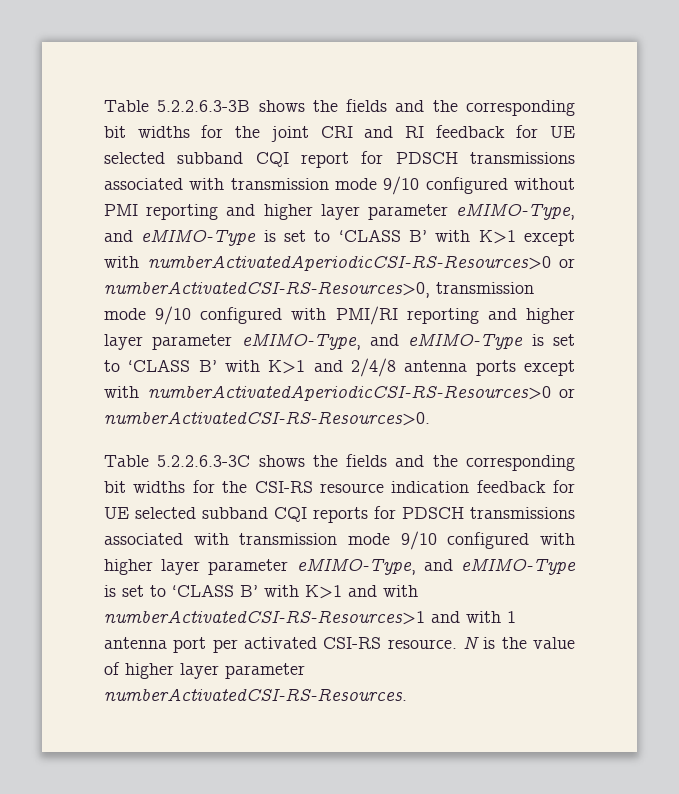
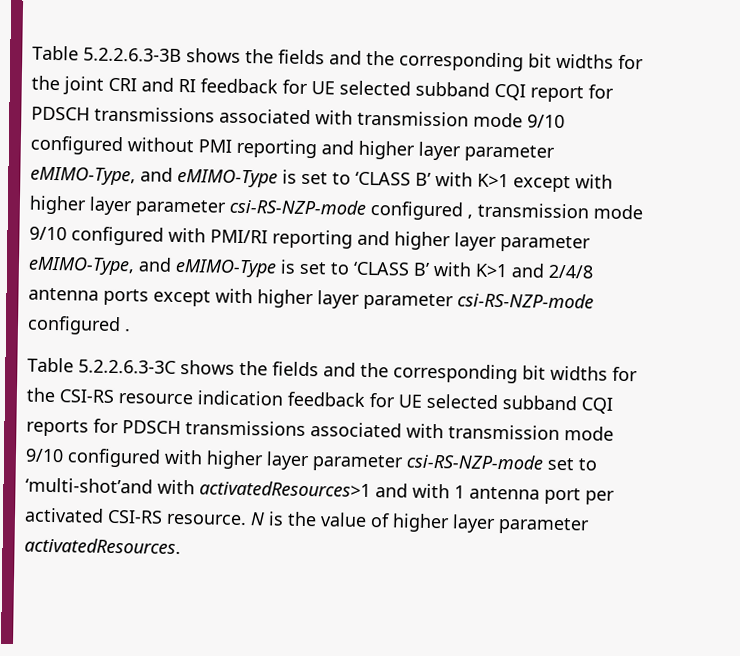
[147,255,575,271] [104,281,430,298] numberActivatedAperiodicCSI-RS-Resources>0 or numberActivatedCSI-RS-Resources>0, -> [29,195,473,221] higher layer parameter csi-RS-NZP-mode configured ,
[147,385,575,401] [104,411,430,426] numberActivatedAperiodicCSI-RS-Resources>0 or numberActivatedCSI-RS-Resources>0. -> [257,289,594,311] [27,315,130,336] higher layer parameter csi-RS-NZP-mode configured .
[296,558,576,575] [104,584,418,599] [104,610,425,625] eMIMO-Type, and eMIMO-Type is set to ‘CLASS B’ with K>1 and with numberActivatedCSI-RS-Resources>1 -> [406,453,597,471] [25,477,371,498] csi-RS-NZP-mode set to ‘multi-shot’and with activatedResources>1
[104,688,407,701] numberActivatedCSI-RS-Resources. -> [24,537,181,555] activatedResources.

